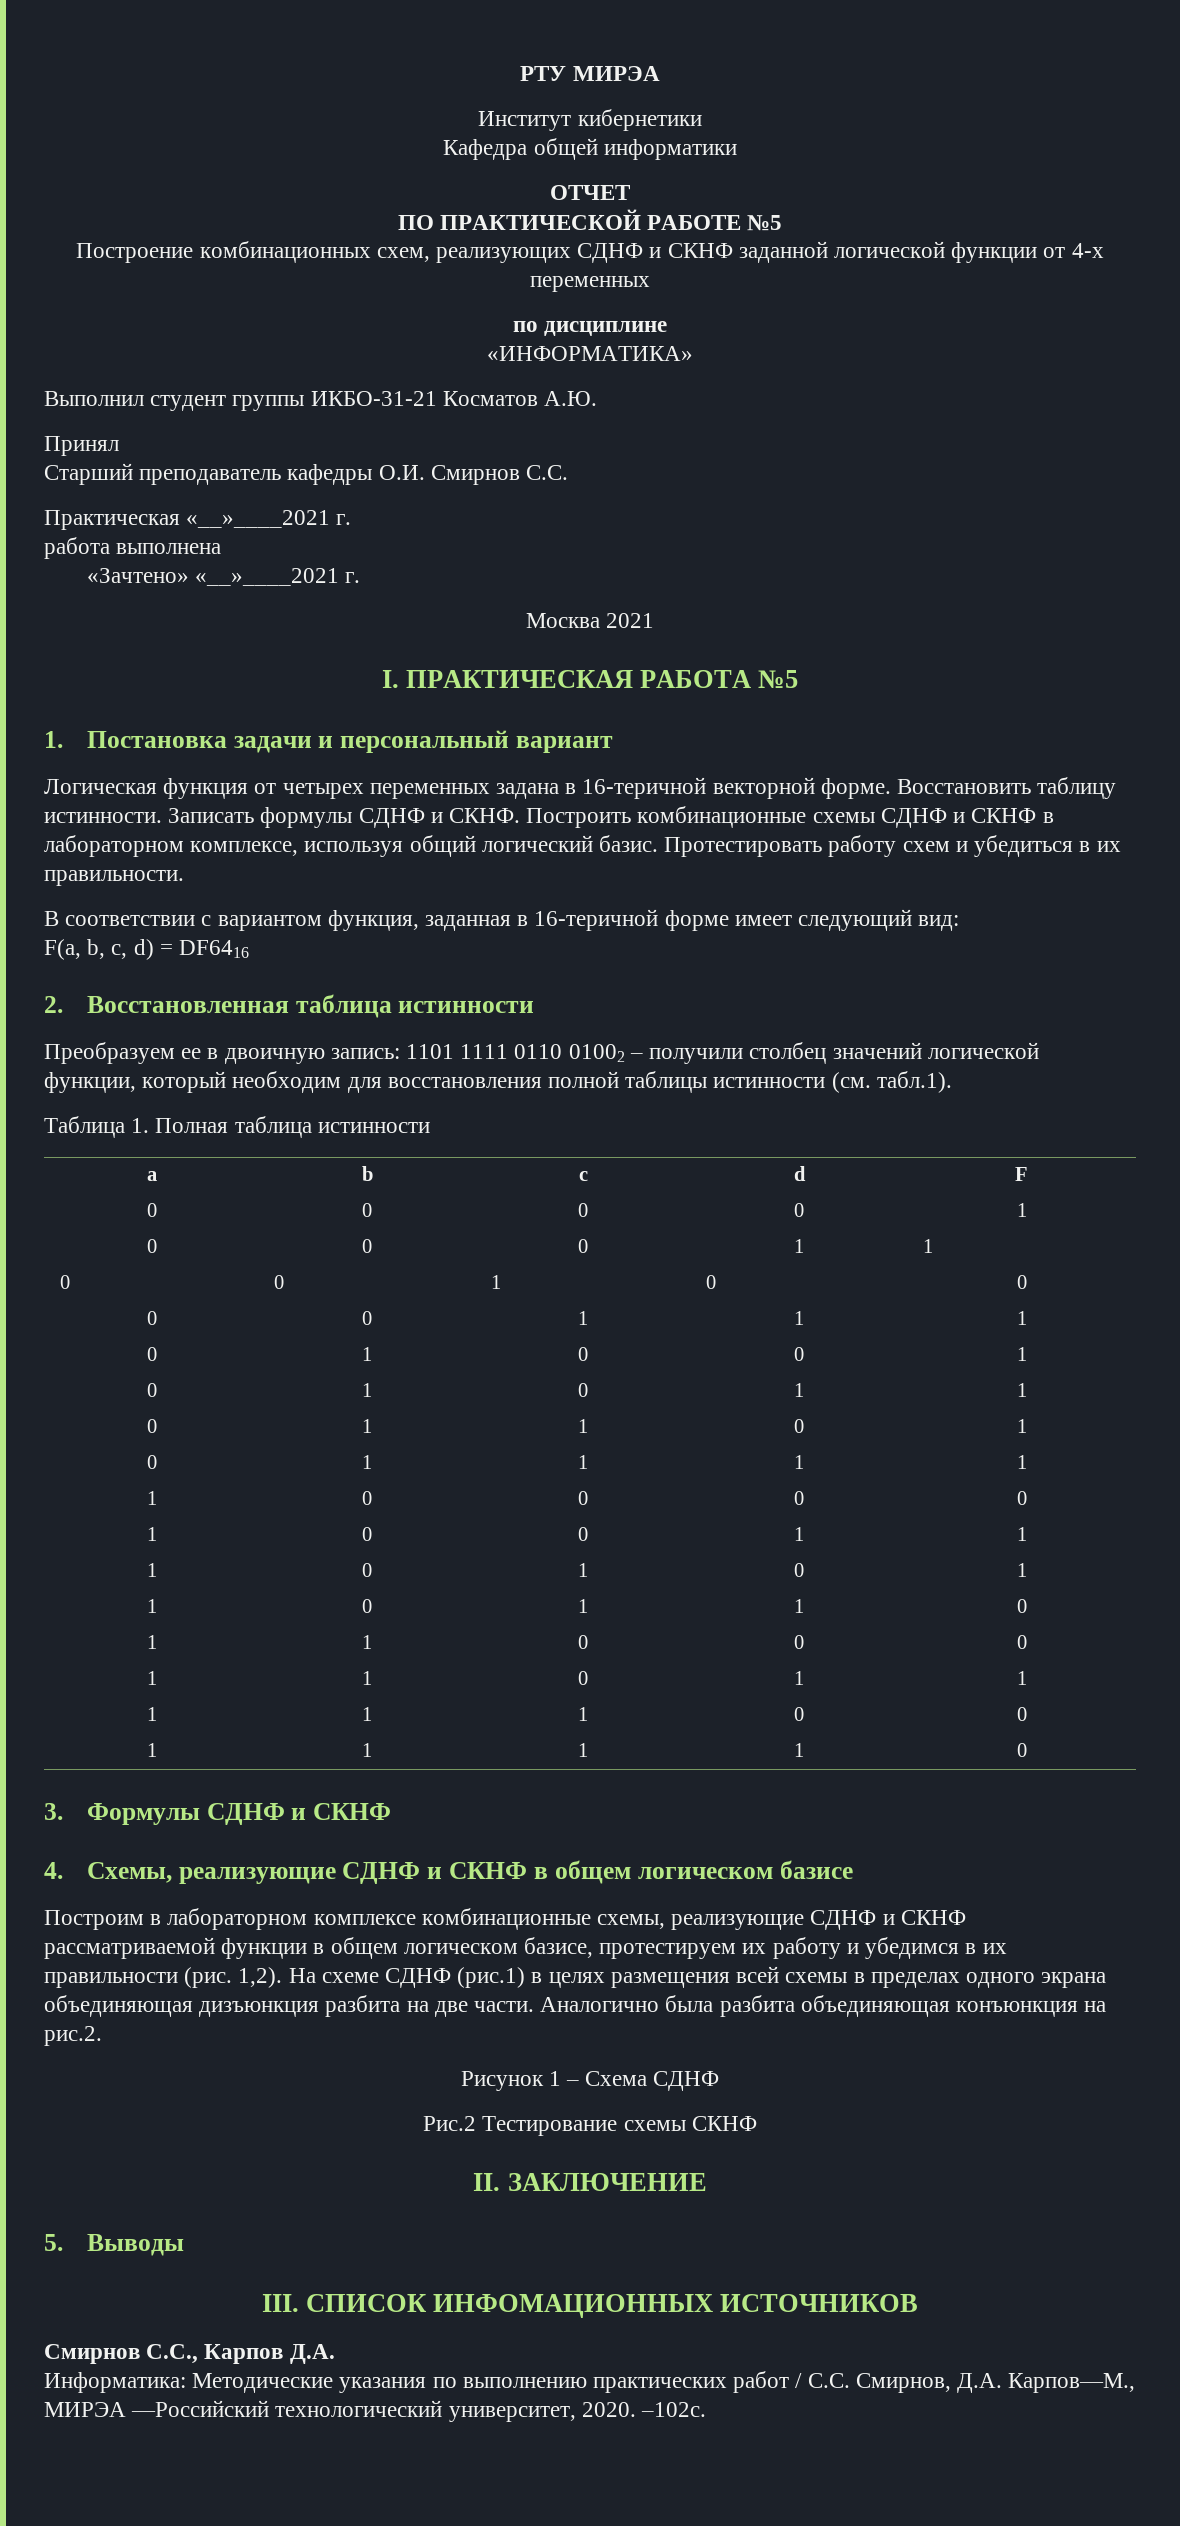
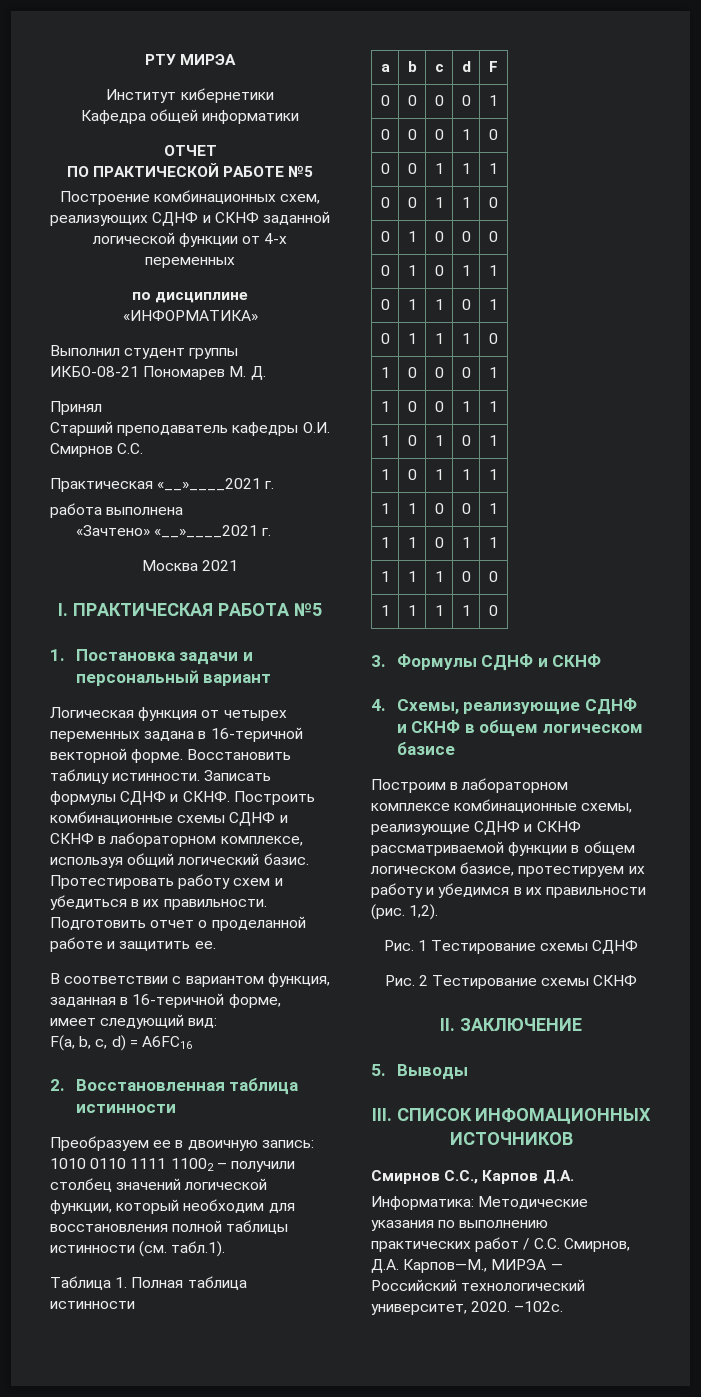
[310,391,598,406] ИКБО-31-21 Косматов А.Ю. -> [50,366,266,380] ИКБО-08-21 Пономарев М. Д.
(184, 878) none -> [50,916,306,931] [50,937,216,952] Подготовить отчет о проделанной работе и защитить ее.
[664,910,729,931] форме -> [228,994,281,1008] форме,
[179,940,250,958] DF6416 -> [141,1036,192,1049] A6FC16
[406,1044,625,1062] 1101 1111 0110 01002 -> [50,1158,214,1171] 1010 0110 1111 11002
[922,1239,933,1253] [59,1275,70,1289] [273,1275,284,1289] [490,1275,501,1289] [705,1275,716,1289] | 1 // 0 | 0 | 1 | 0 -> (471, 134) none
(1027, 1318) none -> [380,197,390,208] [407,197,417,208] [434,197,444,208] [461,197,471,208] [489,197,498,208] // 0 | 0 | 1 | 1 | 0
[1016,1347,1027,1361] 1 -> [489,231,498,242] 0
[1016,1455,1027,1469] 1 -> [489,333,498,344] 0
[1016,1491,1027,1505] 0 -> [489,367,498,378] 1
[1016,1599,1027,1613] 0 -> [489,469,498,480] 1
[1016,1635,1027,1649] 0 -> [489,503,498,514] 1
[288,1966,1107,1988] [44,1995,1107,2017] [44,2026,102,2046] [460,2071,648,2091] На схеме СДНФ (рис.1) в целях размещения всей схемы в пределах одного экрана объединяющая дизъюнкция разбита на две части. Аналогично была разбита объединяющая конъюнкция на рис.2. // Рисунок 1 – Схема -> [383,940,589,954] // Рис. 1 Тестирование схемы
[423,2116,477,2131] Рис.2 -> [384,975,428,986] Рис. 2
[131,2400,270,2417] —Российский -> [550,1264,563,1270] [371,1279,457,1291] — Российский

